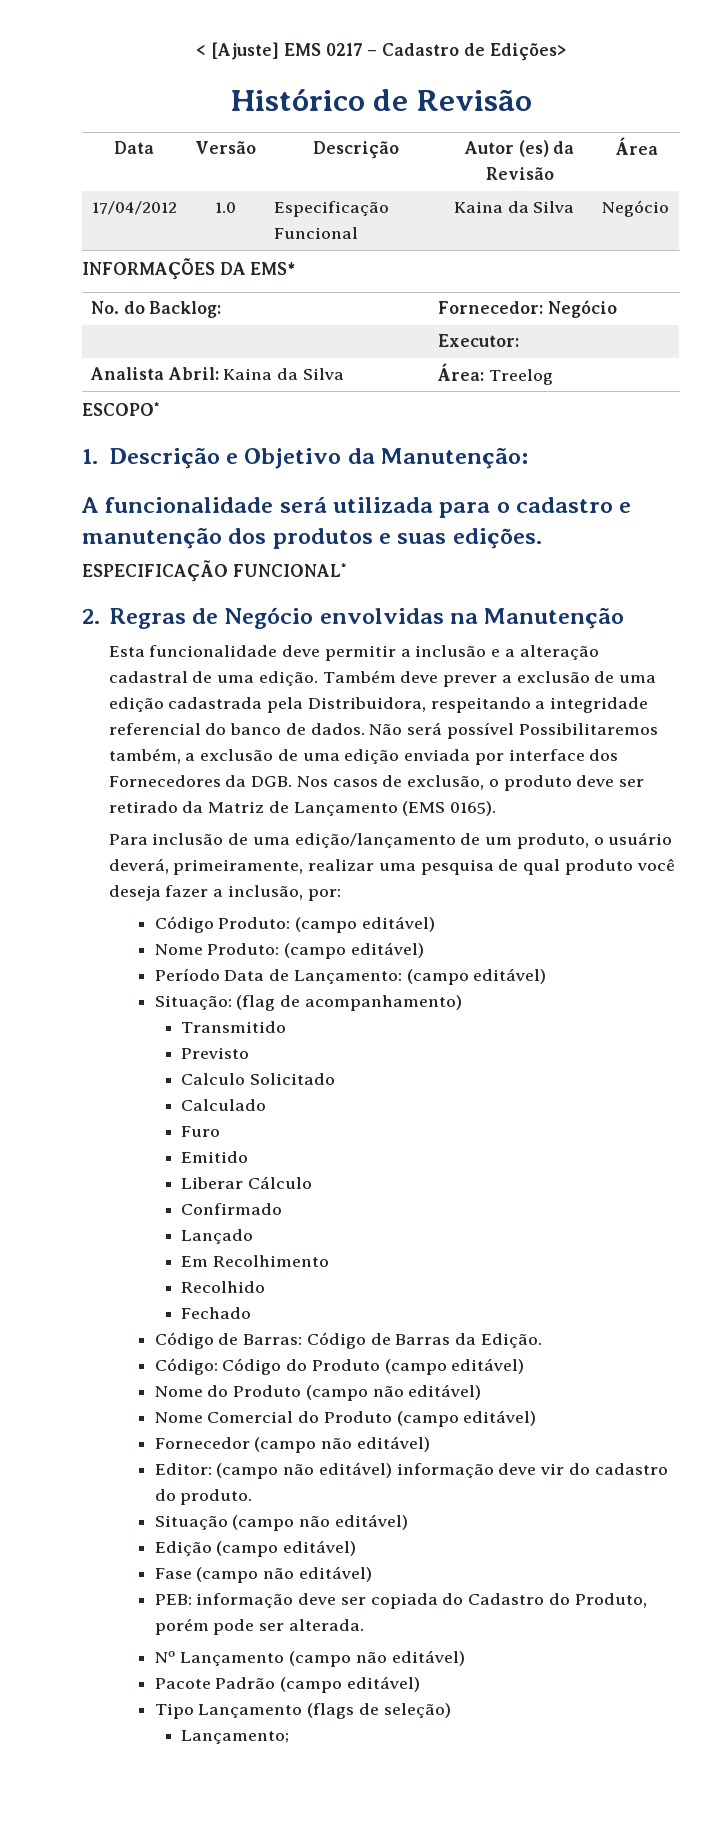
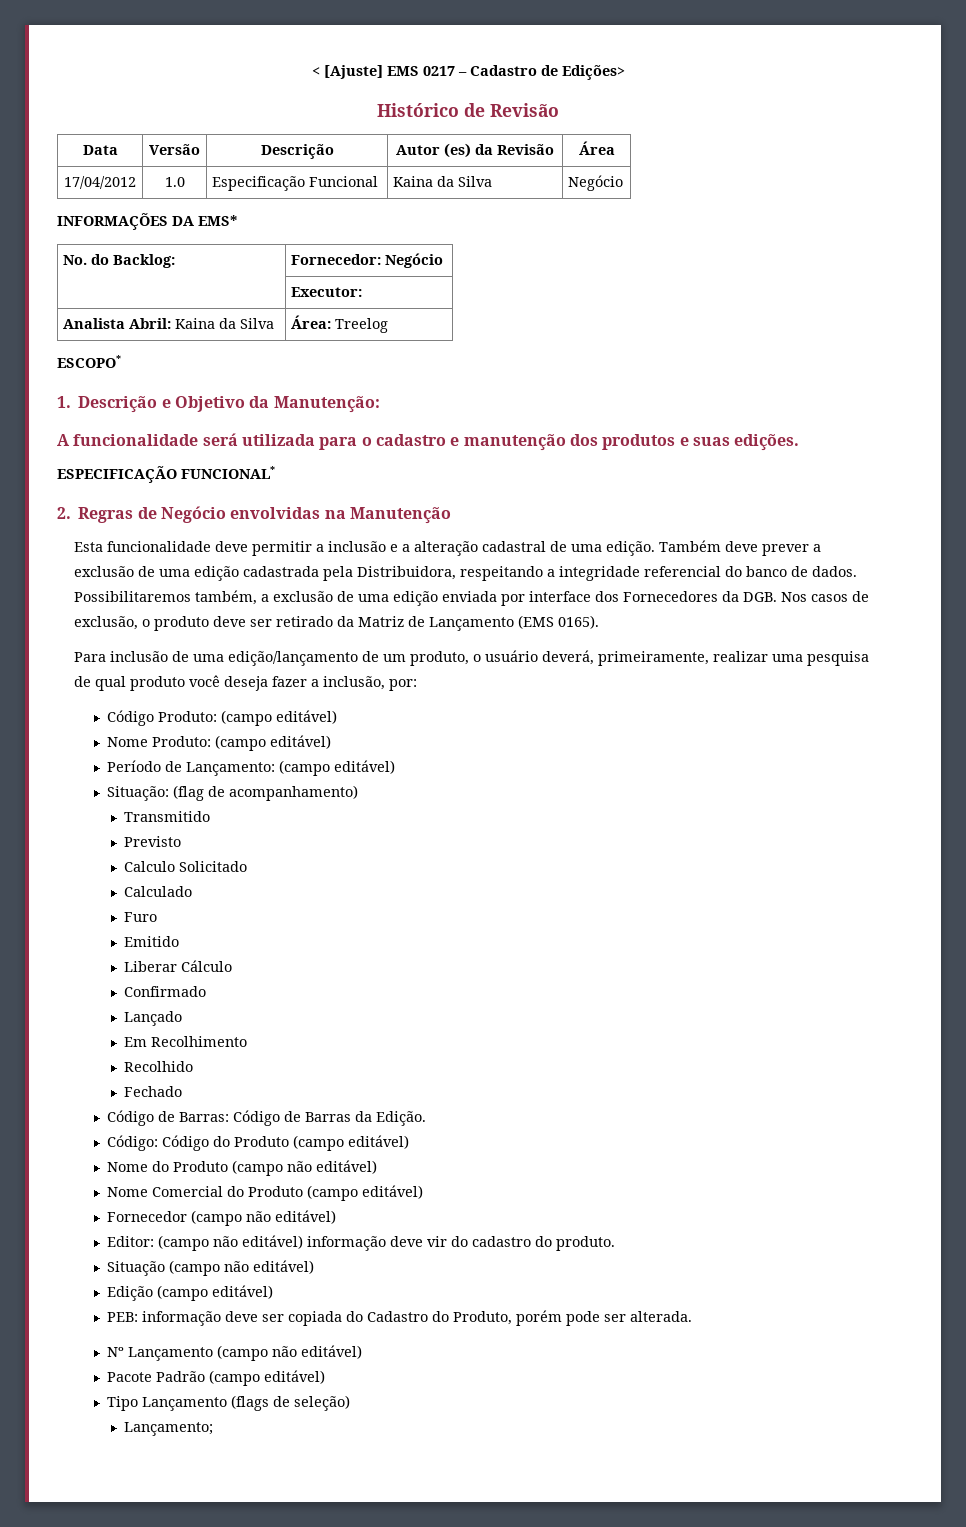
[369,722,514,739] Não será possível -> (858, 571) none
[224,970,265,981] Data -> (162, 766) none
[154,1566,372,1583] // Fase (campo não editável) -> (274, 1292) none

